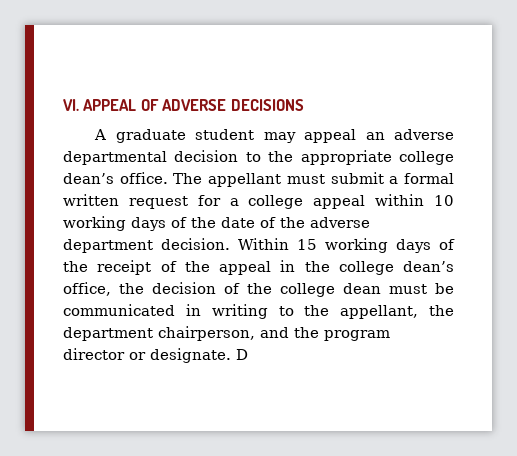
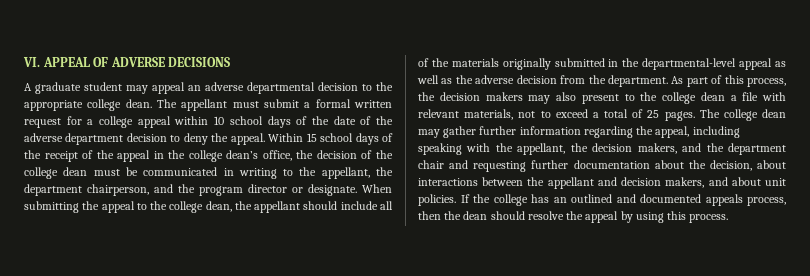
[63,172,168,184] dean’s office. -> [125,99,152,108] dean.
[63,216,126,231] working -> [229,116,263,125] school
[161,238,230,250] decision. -> [126,133,265,145] decision to deny the appeal.
[325,238,388,253] working -> [320,133,354,142] school
[236,349,248,360] D -> [362,184,392,193] [24,201,393,213] [418,58,786,70] [417,75,786,87] [418,92,786,104] [418,109,786,121] [418,126,740,138] [418,143,786,155] [418,160,786,172] [418,177,786,189] [418,194,786,206] [418,211,729,223] When submitting the appeal to the college dean, the appellant should include all of the materials originally submitted in the departmental-level appeal as well as the adverse decision from the department. As part of this process, the decision makers may also present to the college dean a file with relevant materials, not to exceed a total of 25 pages. The college dean may gather further information regarding the appeal, including speaking with the appellant, the decision makers, and the department chair and requesting further documentation about the decision, about interactions between the appellant and decision makers, and about unit policies. If the college has an outlined and documented appeals process, then the dean should resolve the appeal by using this process.

